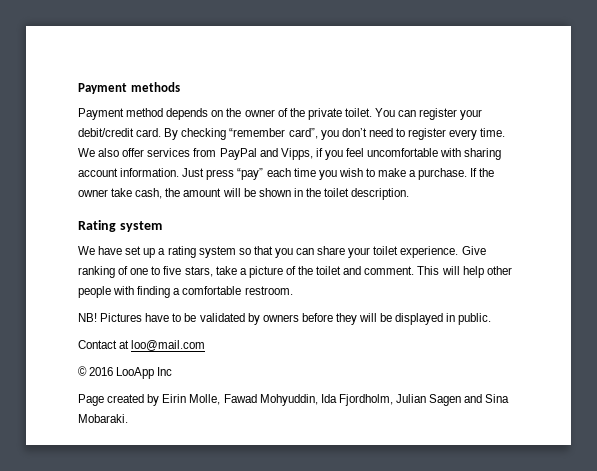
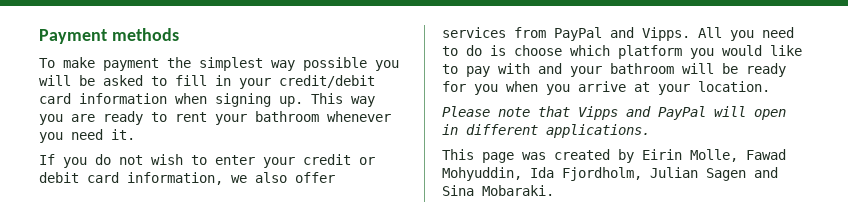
[78,108,483,120] [78,128,506,140] [78,148,95,157] Payment method depends on the owner of the private toilet. You can register your debit/credit card. By checking “remember card”, you don’t need to register every time. We -> [39,57,399,71] [39,75,375,89] [39,93,375,107] [39,111,391,125] [39,129,135,143] [39,154,375,168] [39,172,247,185] To make payment the simplest way possible you will be asked to fill in your credit/debit card information when signing up. This way you are ready to rent your bathroom whenever you need it. // If you do not wish to enter your credit or debit card information, we
[280,148,502,160] [78,168,495,180] [78,188,410,200] [78,220,162,232] [78,246,486,258] [78,266,512,278] [78,286,293,298] [78,313,492,325] [78,340,206,351] [78,366,173,379] [78,394,104,406] Vipps, if you feel uncomfortable with sharing account information. Just press “pay” each time you wish to make a purchase. If the owner take cash, the amount will be shown in the toilet description. // Rating system // We have set up a rating system so that you can share your toilet experience. Give ranking of one to five stars, take a picture of the toilet and comment. This will help other people with finding a comfortable restroom. // NB! Pictures have to be validated by owners before they will be displayed in public. // Contact at loo@mail.com // © 2016 LooApp Inc // Page -> [642,27,794,41] [442,45,802,59] [442,63,786,77] [442,81,770,95] [442,106,786,120] [442,124,650,138] [442,149,546,163] Vipps. All you need to do is choose which platform you would like to pay with and your bathroom will be ready for you when you arrive at your location. // Please note that Vipps and PayPal will open in different applications. // This page was

